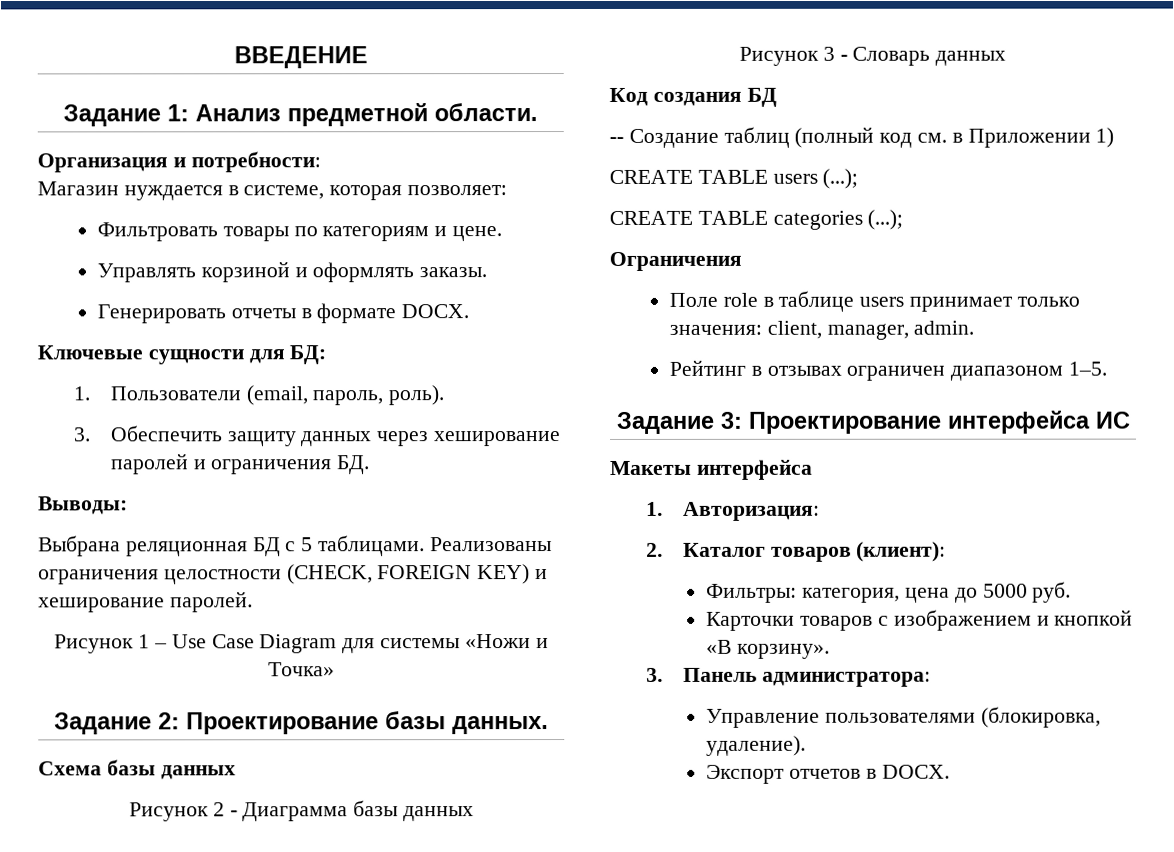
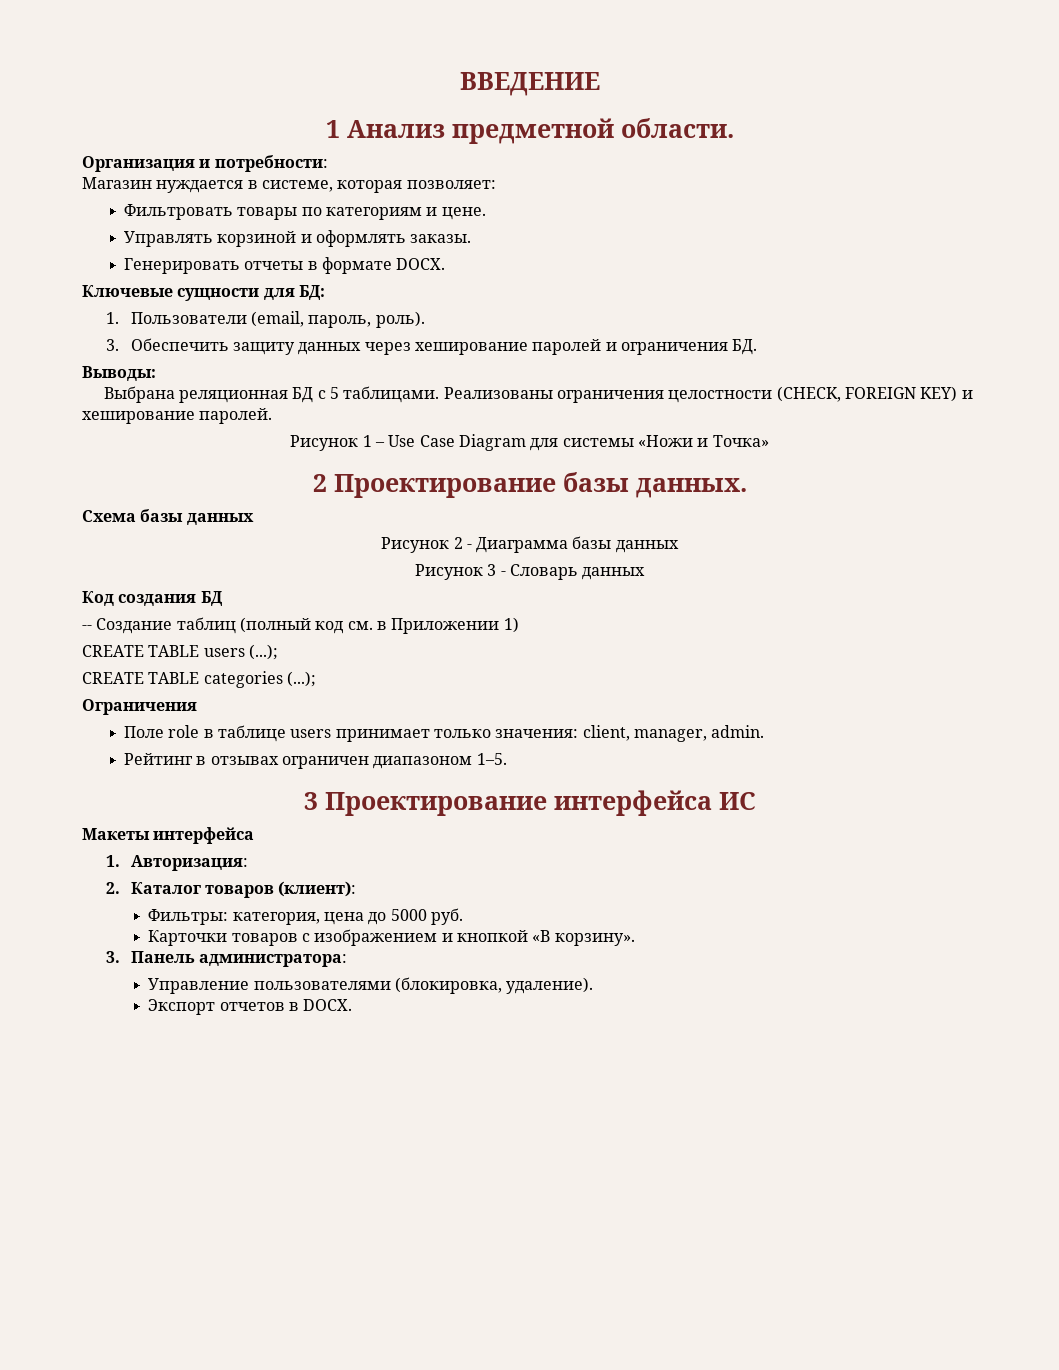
[63,104,189,127] Задание 1: -> [325,120,340,138] 1
[54,712,180,735] Задание 2: -> [312,474,327,492] 2
[615,411,743,434] Задание 3: -> [303,792,318,810] 3

